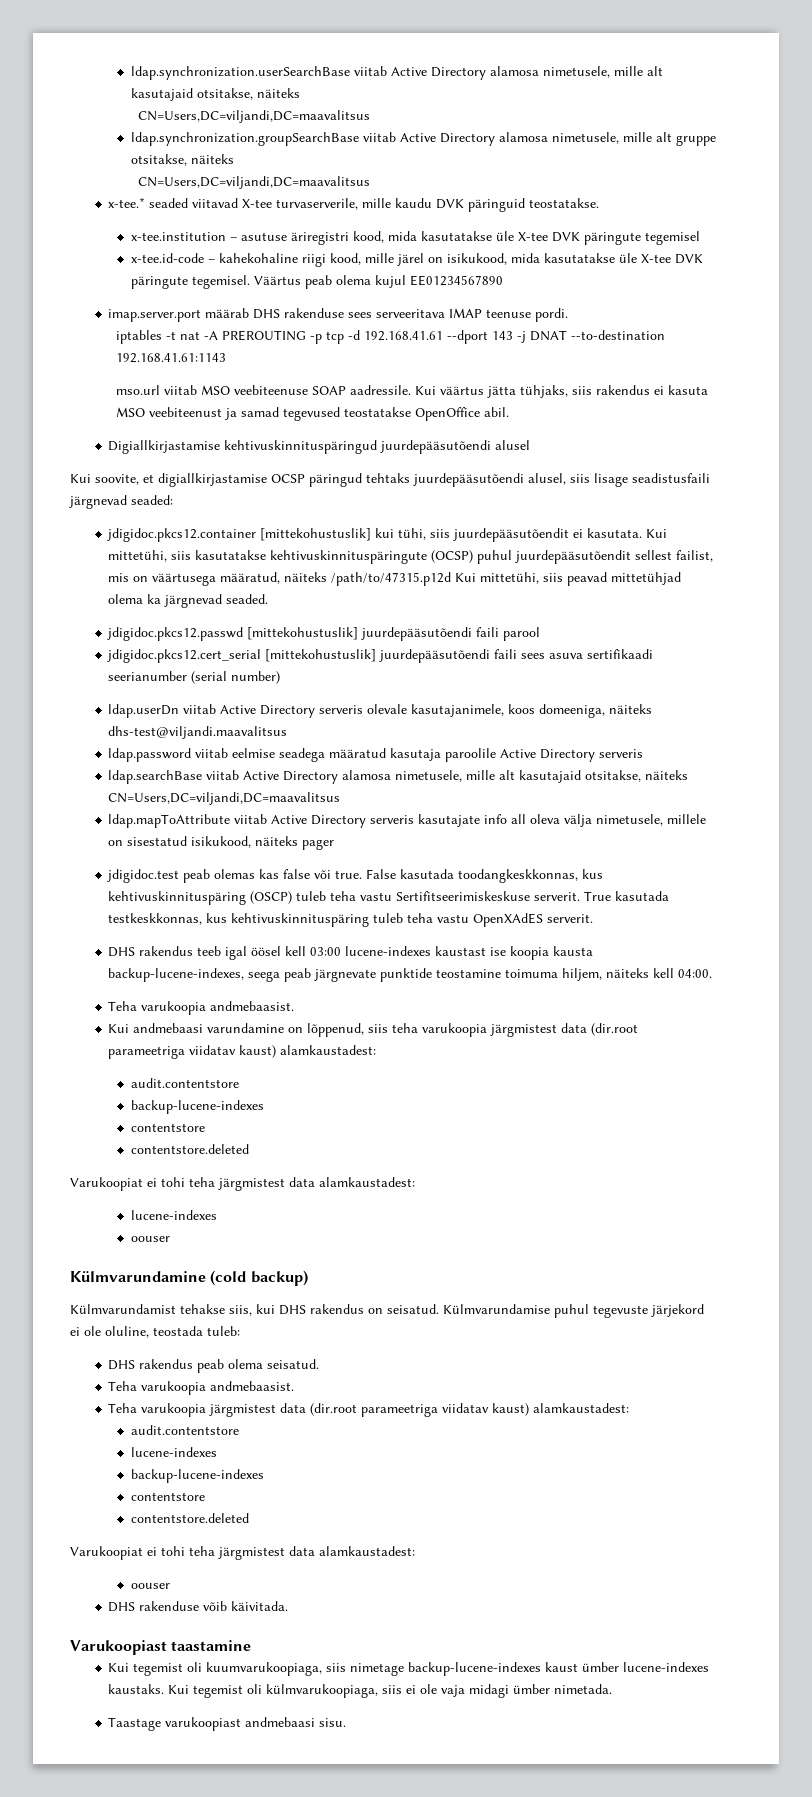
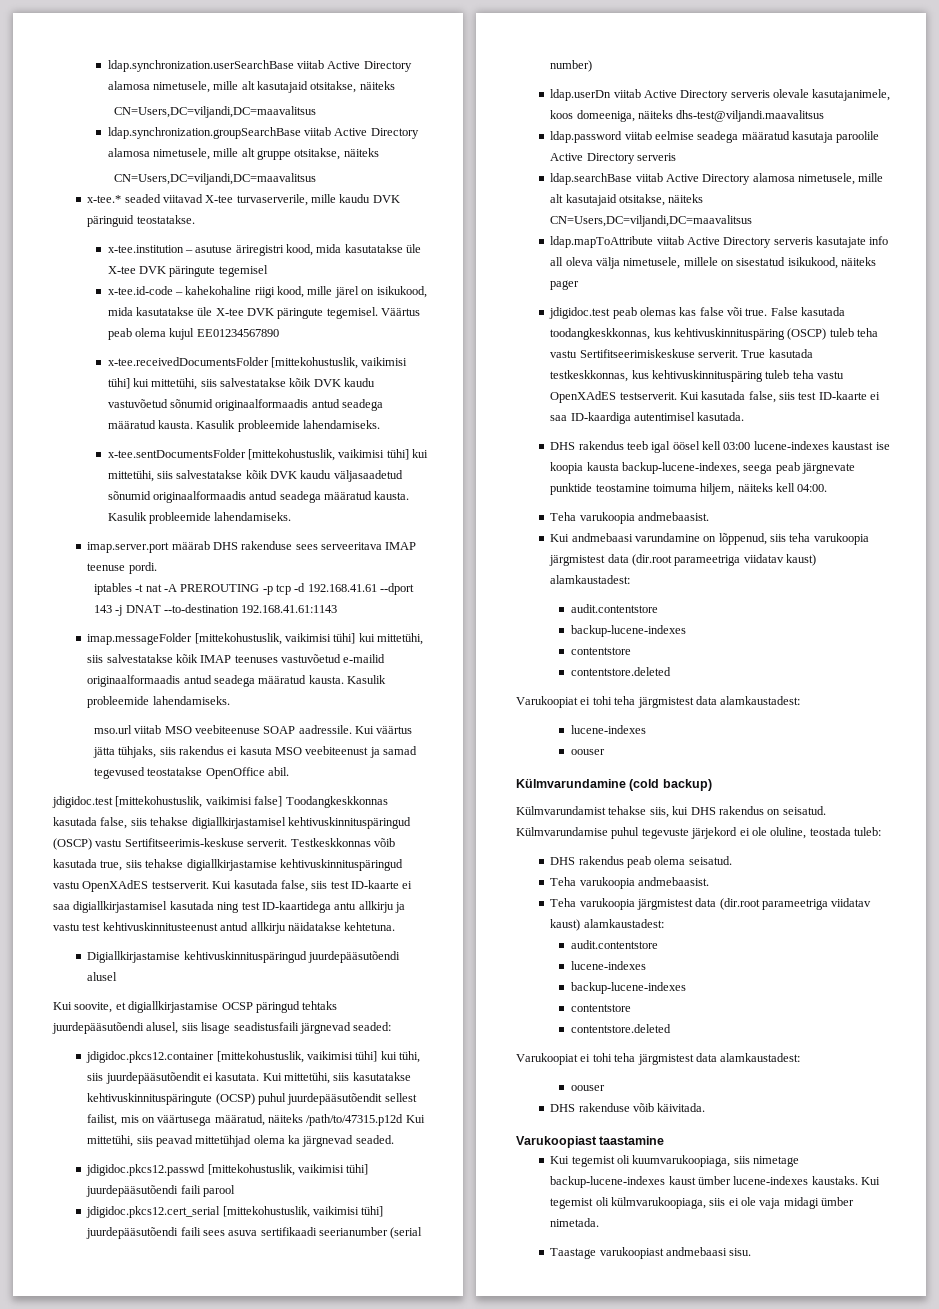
(503, 280) none -> [107,357,408,369] [107,378,376,390] [107,399,384,411] [107,420,381,432] [107,449,429,461] [107,470,403,482] [107,491,410,503] [107,512,292,524] // x-tee.receivedDocumentsFolder [mittekohustuslik, vaikimisi tühi] kui mittetühi, siis salvestatakse kõik DVK kaudu vastuvõetud sõnumid originaalformaadis antud seadega määratud kausta. Kasulik probleemide lahendamiseks. // x-tee.sentDocumentsFolder [mittekohustuslik, vaikimisi tühi] kui mittetühi, siis salvestatakse kõik DVK kaudu väljasaadetud sõnumid originaalformaadis antud seadega määratud kausta. Kasulik probleemide lahendamiseks.
(226, 358) none -> [87,633,424,645] [87,654,386,663] [87,675,387,687] [87,696,230,708] // imap.messageFolder [mittekohustuslik, vaikimisi tühi] kui mittetühi, siis salvestatakse kõik IMAP teenuses vastuvõetud e-mailid originaalformaadis antud seadega määratud kausta. Kasulik probleemide lahendamiseks.
(509, 412) none -> [52,796,388,808] [53,817,411,829] [53,838,395,850] [53,859,403,871] [53,880,413,892] [53,901,405,913] [53,922,396,934] // jdigidoc.test [mittekohustuslik, vaikimisi false] Toodangkeskkonnas kasutada false, siis tehakse digiallkirjastamisel kehtivuskinnituspäringud (OSCP) vastu Sertifitseerimis-keskuse serverit. Testkeskkonnas võib kasutada true, siis tehakse digiallkirjastamise kehtivuskinnituspäringud vastu OpenXAdES testserverit. Kui kasutada false, siis test ID-kaarte ei saa digiallkirjastamisel kasutada ning test ID-kaartidega antu allkirju ja vastu test kehtivuskinnitusteenust antud allkirju näidatakse kehtetuna.
[260,528,372,541] [mittekohustuslik] -> [216,1051,378,1063] [mittekohustuslik, vaikimisi tühi]
[247,627,359,640] [mittekohustuslik] -> [207,1164,369,1176] [mittekohustuslik, vaikimisi tühi]
[265,649,377,662] [mittekohustuslik] -> [222,1206,384,1218] [mittekohustuslik, vaikimisi tühi]
[547,914,594,923] serverit. -> [619,391,881,403] [550,412,745,424] testserverit. Kui kasutada false, siis test ID-kaarte ei saa ID-kaardiga autentimisel kasutada.

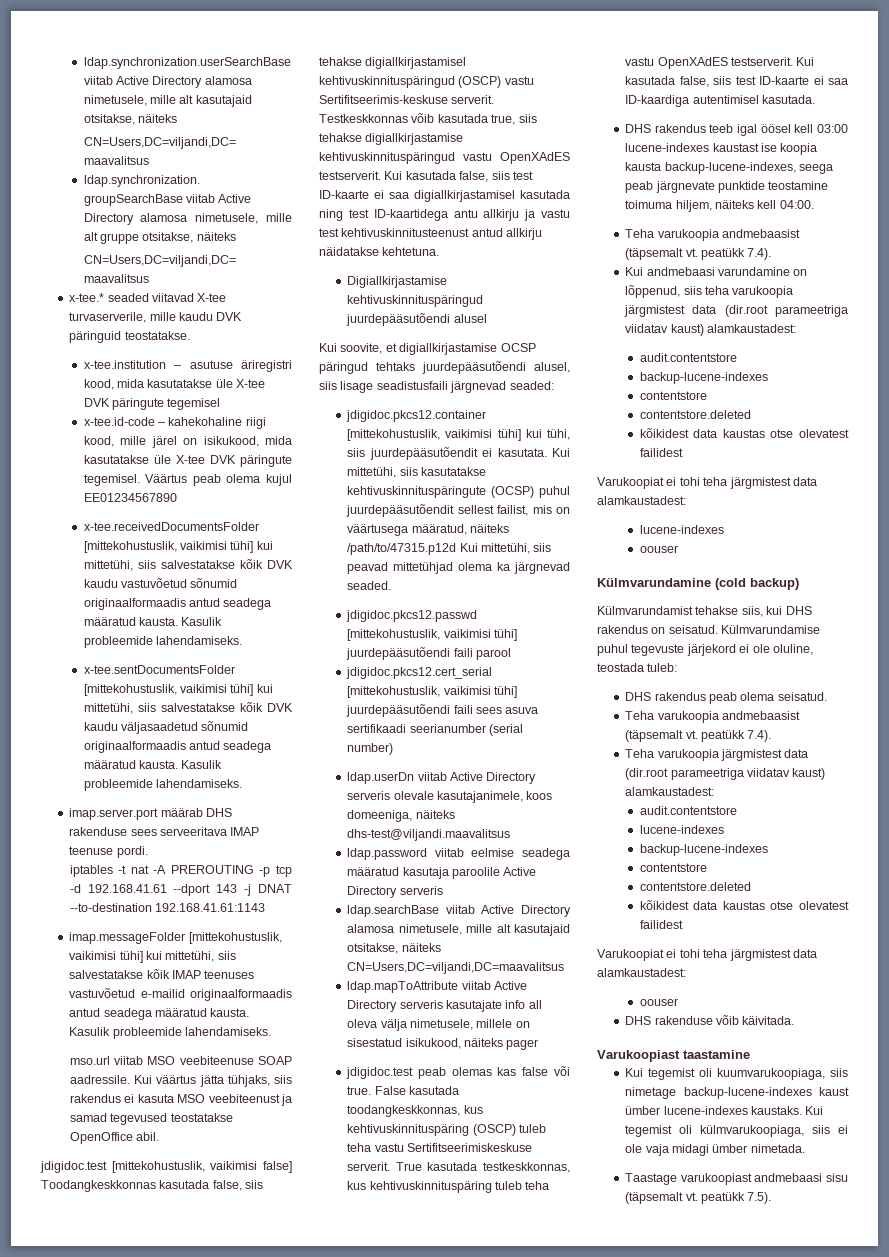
[637,512,709,521] andmebaasist. -> [721,229,800,238] [625,248,772,260] andmebaasist (täpsemalt vt. peatükk 7.4).
(671, 671) none -> [639,428,849,438] [639,448,683,457] // kõikidest data kaustas otse olevatest failidest
[637,877,709,886] andmebaasist. -> [721,711,800,720] [625,730,772,742] andmebaasist (täpsemalt vt. peatükk 7.4).
(671, 1028) none -> [639,900,849,910] [639,920,683,929] // kõikidest data kaustas otse olevatest failidest
[729,1248,752,1256] sisu. -> [826,1173,848,1182] [625,1192,772,1204] sisu (täpsemalt vt. peatükk 7.5).

